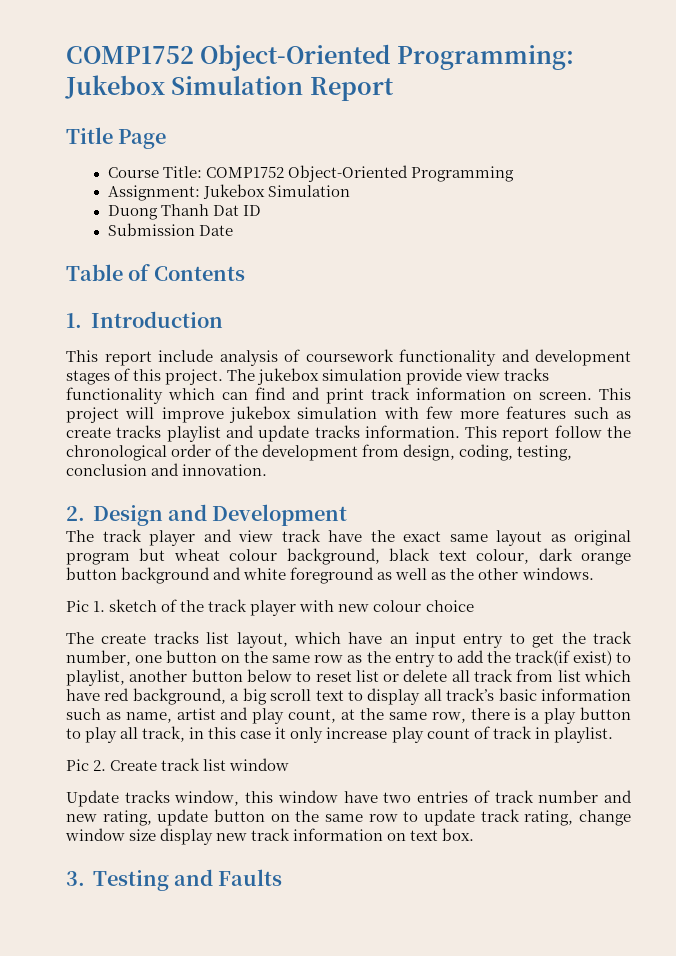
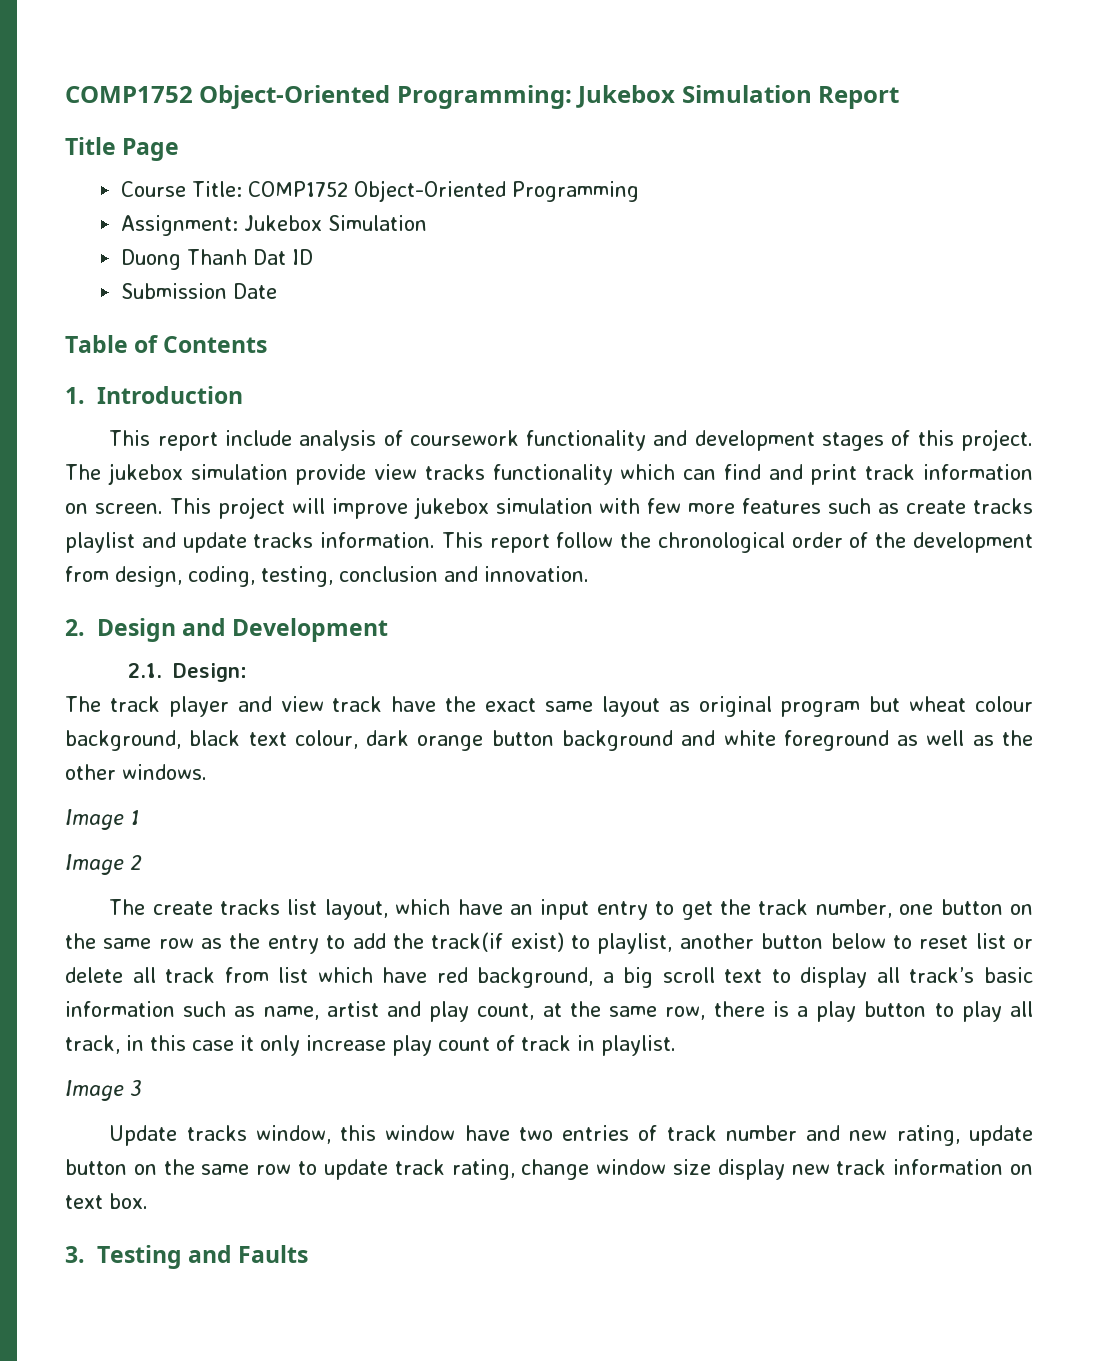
(348, 515) none -> [128,663,248,682] // 2.1. Design:
[66,599,474,616] Pic 1. sketch of the track player with new colour choice -> [65,809,140,830] [65,854,142,875] Image 1 // Image 2
[66,758,290,771] Pic 2. Create track list window -> [65,1080,142,1101] Image 3

